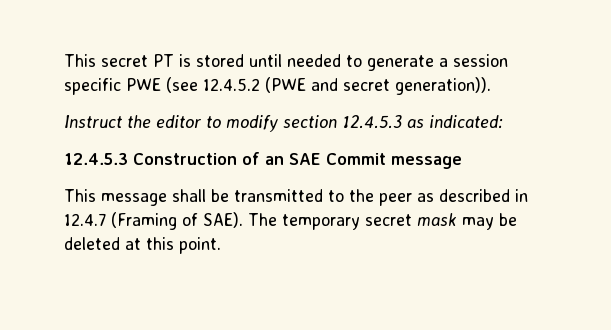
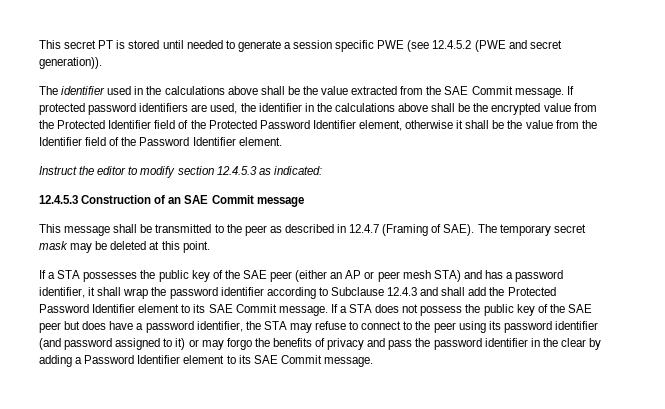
(491, 86) none -> [39,86,574,98] [39,103,597,115] [39,120,597,131] [39,137,282,146] // The identifier used in the calculations above shall be the value extracted from the SAE Commit message. If protected password identifiers are used, the identifier in the calculations above shall be the encrypted value from the Protected Identifier field of the Protected Password Identifier element, otherwise it shall be the value from the Identifier field of the Password Identifier element.
(221, 245) none -> [39,270,564,282] [39,287,556,299] [39,304,592,316] [39,321,598,333] [39,338,602,350] [39,355,373,367] // If a STA possesses the public key of the SAE peer (either an AP or peer mesh STA) and has a password identifier, it shall wrap the password identifier according to Subclause 12.4.3 and shall add the Protected Password Identifier element to its SAE Commit message. If a STA does not possess the public key of the SAE peer but does have a password identifier, the STA may refuse to connect to the peer using its password identifier (and password assigned to it) or may forgo the benefits of privacy and pass the password identifier in the clear by adding a Password Identifier element to its SAE Commit message.

